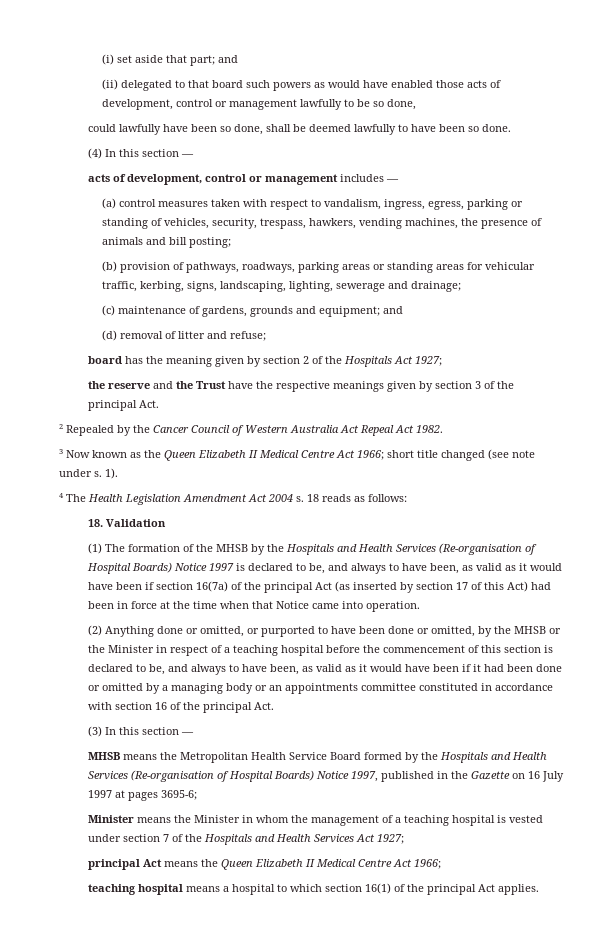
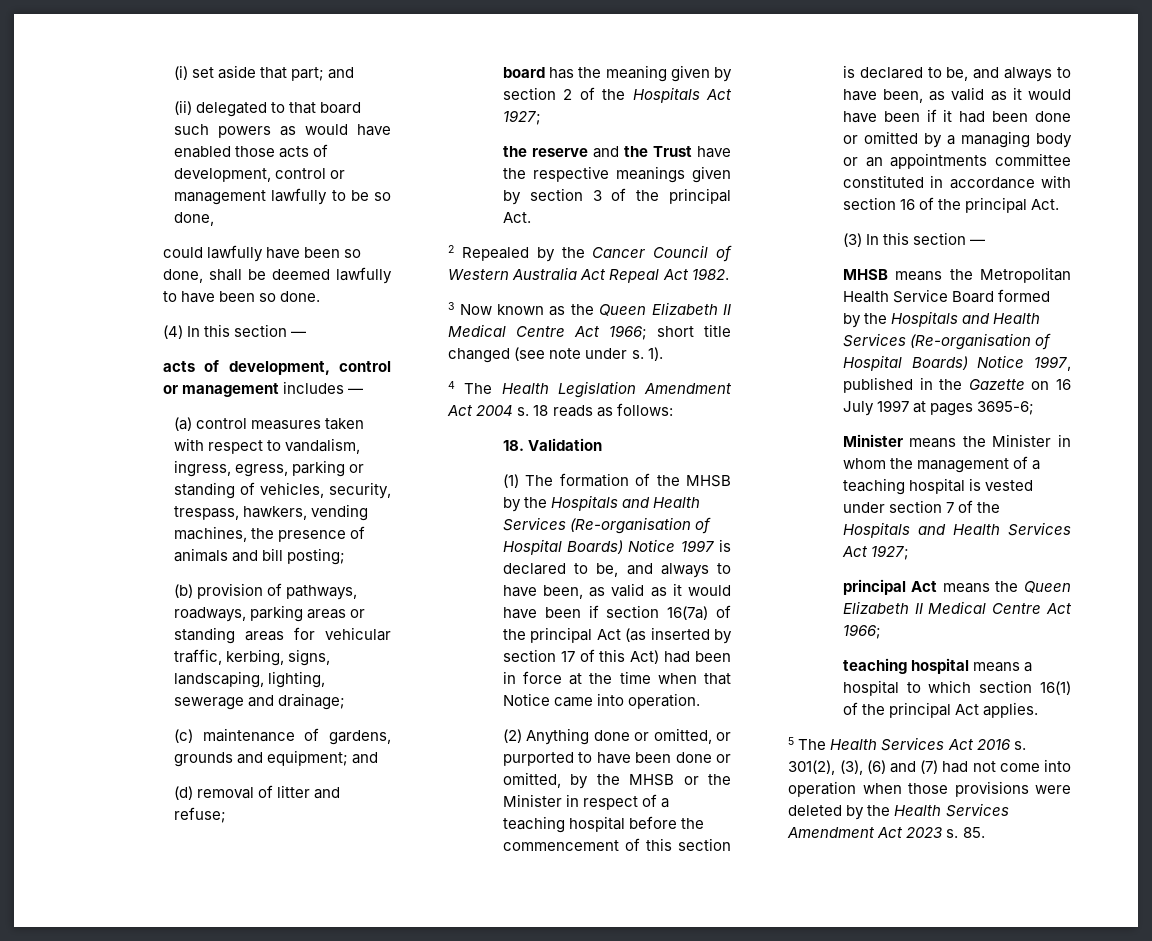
(539, 889) none -> [788,737,1026,751] [788,759,1071,775] [788,781,1071,797] [788,803,1009,820] [787,827,985,838] // 5 The Health Services Act 2016 s. 301(2), (3), (6) and (7) had not come into operation when those provisions were deleted by the Health Services Amendment Act 2023 s. 85.

